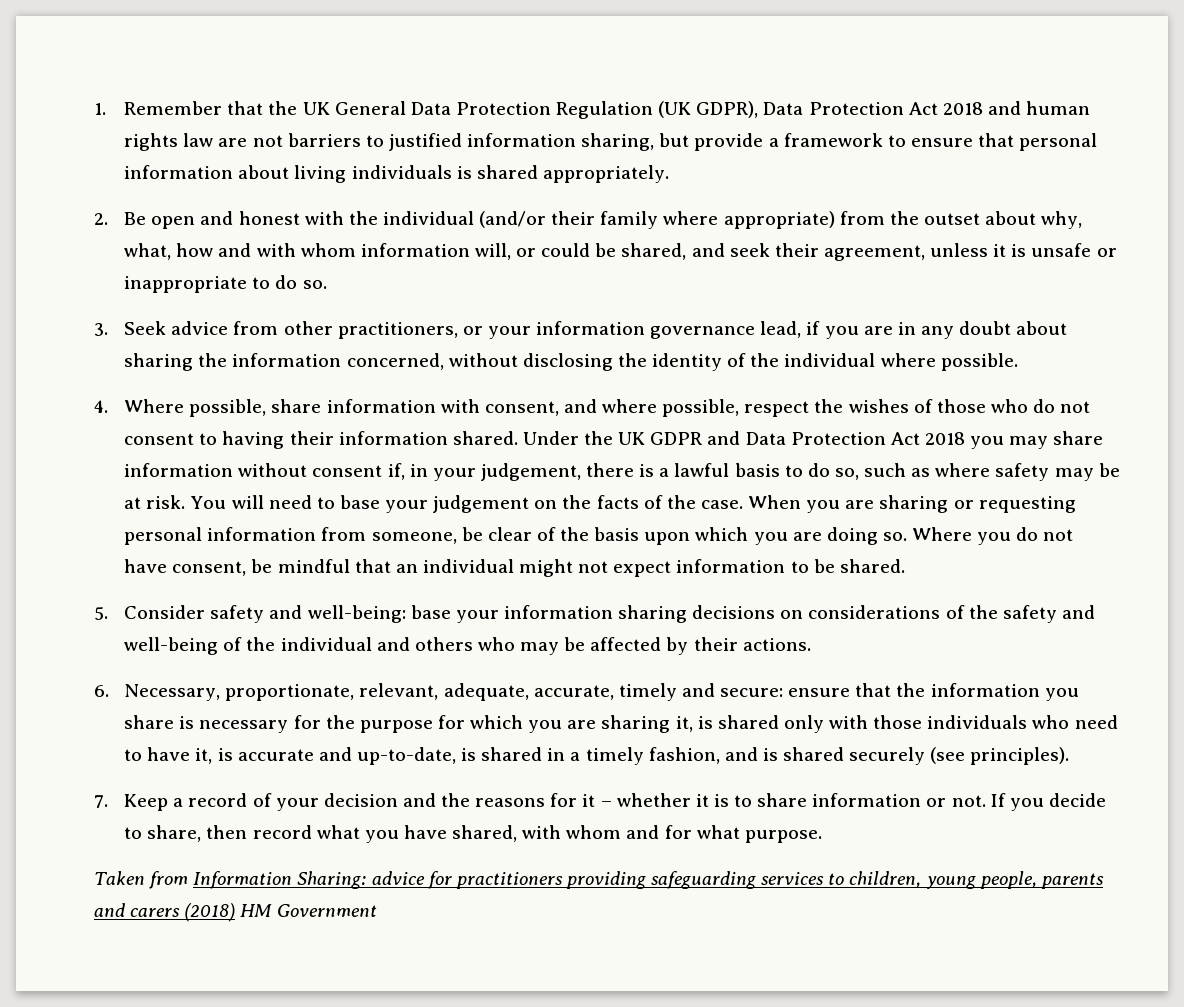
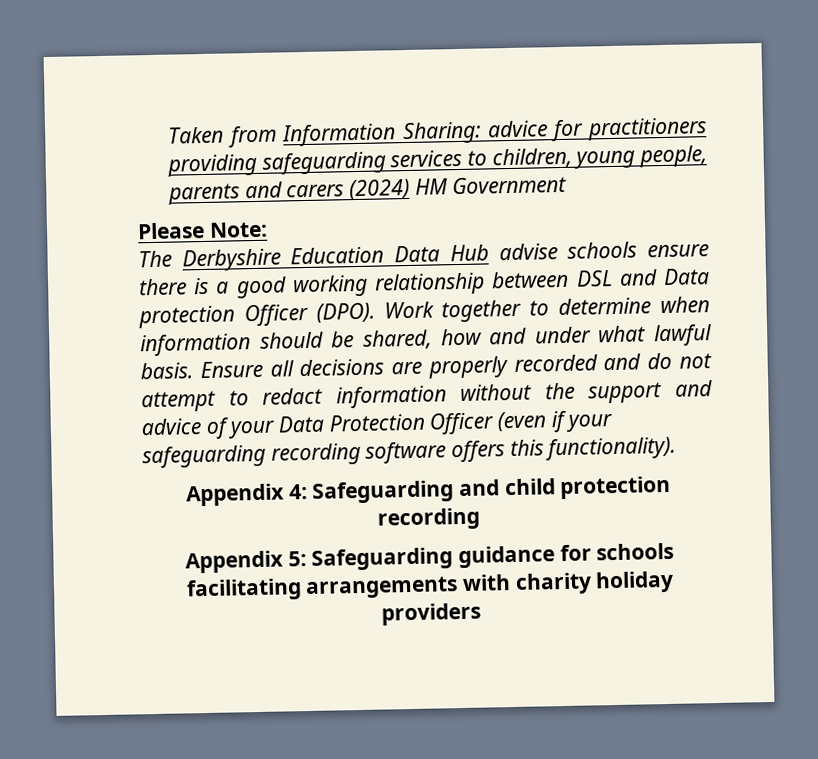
[94,101,1091,119] [124,133,1098,151] [124,165,669,183] [94,211,1083,229] [124,243,1117,261] [124,275,327,293] [94,321,1068,339] [124,353,1018,371] [94,399,1091,417] [124,431,1104,449] [124,463,1120,481] [124,495,1076,513] [124,527,1074,545] [124,559,905,577] [94,605,1095,623] [124,637,811,655] [94,683,1079,701] [124,715,1118,733] [124,747,1070,765] [94,793,1106,811] [124,825,822,843] 1. Remember that the UK General Data Protection Regulation (UK GDPR), Data Protection Act 2018 and human rights law are not barriers to justified information sharing, but provide a framework to ensure that personal information about living individuals is shared appropriately. // 2. Be open and honest with the individual (and/or their family where appropriate) from the outset about why, what, how and with whom information will, or could be shared, and seek their agreement, unless it is unsafe or inappropriate to do so. // 3. Seek advice from other practitioners, or your information governance lead, if you are in any doubt about sharing the information concerned, without disclosing the identity of the individual where possible. // 4. Where possible, share information with consent, and where possible, respect the wishes of those who do not consent to having their information shared. Under the UK GDPR and Data Protection Act 2018 you may share information without consent if, in your judgement, there is a lawful basis to do so, such as where safety may be at risk. You will need to base your judgement on the facts of the case. When you are sharing or requesting personal information from someone, be clear of the basis upon which you are doing so. Where you do not have consent, be mindful that an individual might not expect information to be shared. // 5. Consider safety and well-being: base your information sharing decisions on considerations of the safety and well-being of the individual and others who may be affected by their actions. // 6. Necessary, proportionate, relevant, adequate, accurate, timely and secure: ensure that the information you share is necessary for the purpose for which you are sharing it, is shared only with those individuals who need to have it, is accurate and up-to-date, is shared in a timely fashion, and is shared securely (see principles). // 7. Keep a record of your decision and the reasons for it – whether it is to share information or not. If you decide to share, then record what you have shared, with whom and for what purpose. // -> (167, 135) none
[184,903,236,922] (2018) -> [348,178,410,200] (2024)
(377, 910) none -> [137,221,268,240] [138,241,709,272] [138,268,710,299] [138,296,710,329] [140,324,712,357] [140,352,712,380] [141,380,713,413] [141,410,615,439] [142,436,677,469] [185,475,672,507] [377,507,480,531] [184,542,675,574] [185,570,675,602] [380,602,481,626] // Please Note: // The Derbyshire Education Data Hub advise schools ensure there is a good working relationship between DSL and Data protection Officer (DPO). Work together to determine when information should be shared, how and under what lawful basis. Ensure all decisions are properly recorded and do not attempt to redact information without the support and advice of your Data Protection Officer (even if your safeguarding recording software offers this functionality). // Appendix 4: Safeguarding and child protection recording // Appendix 5: Safeguarding guidance for schools facilitating arrangements with charity holiday providers

